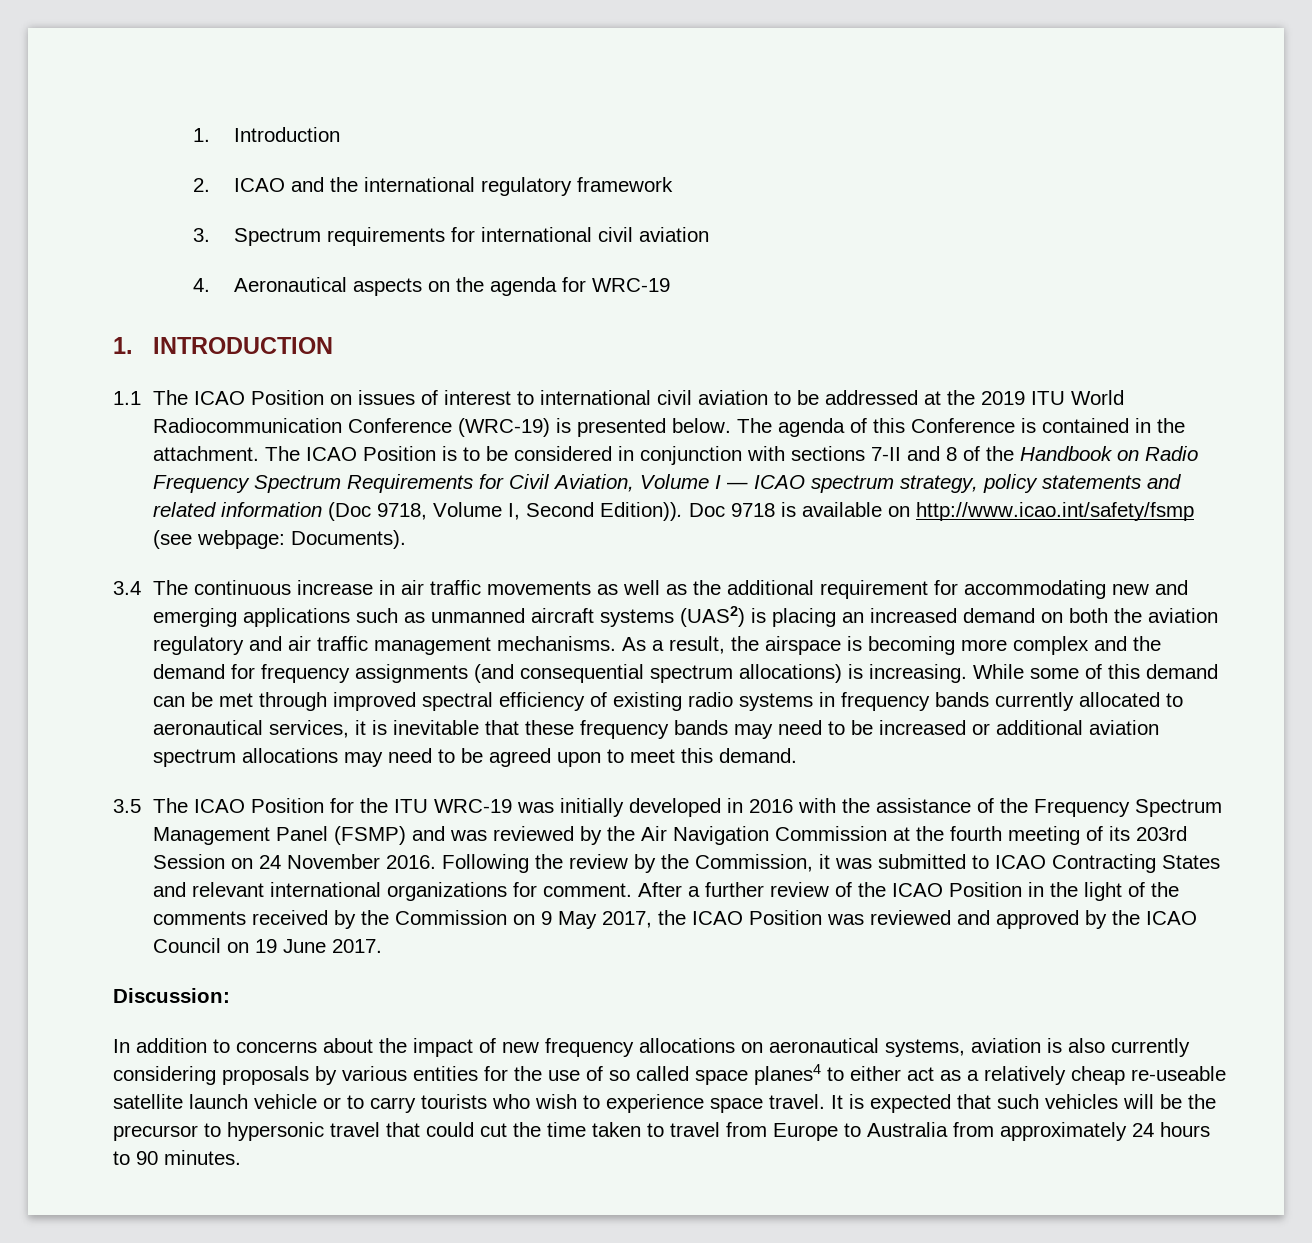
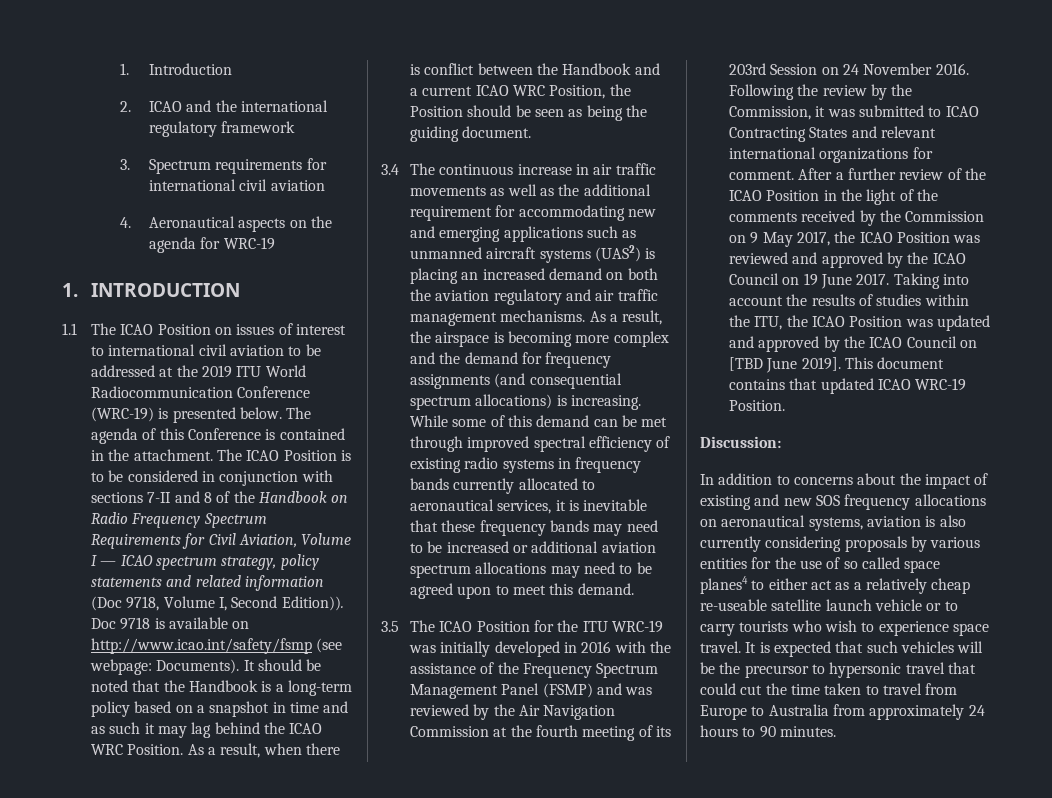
(407, 539) none -> [243,659,322,671] [90,680,352,696] [90,701,349,717] [90,722,323,738] [90,743,340,758] [409,63,660,75] [409,84,631,99] [409,105,647,121] [409,126,532,142] It should be noted that the Handbook is a long-term policy based on a snapshot in time and as such it may lag behind the ICAO WRC Position. As a result, when there is conflict between the Handbook and a current ICAO WRC Position, the Position should be seen as being the guiding document.
(383, 946) none -> [893,273,969,289] [728,294,969,306] [728,315,990,331] [728,336,977,352] [728,357,945,373] [728,378,967,394] [728,400,785,411] Taking into account the results of studies within the ITU, the ICAO Position was updated and approved by the ICAO Council on [TBD June 2019]. This document contains that updated ICAO WRC-19 Position.
[502,1042,539,1053] new -> [700,494,840,510] existing and new SOS

